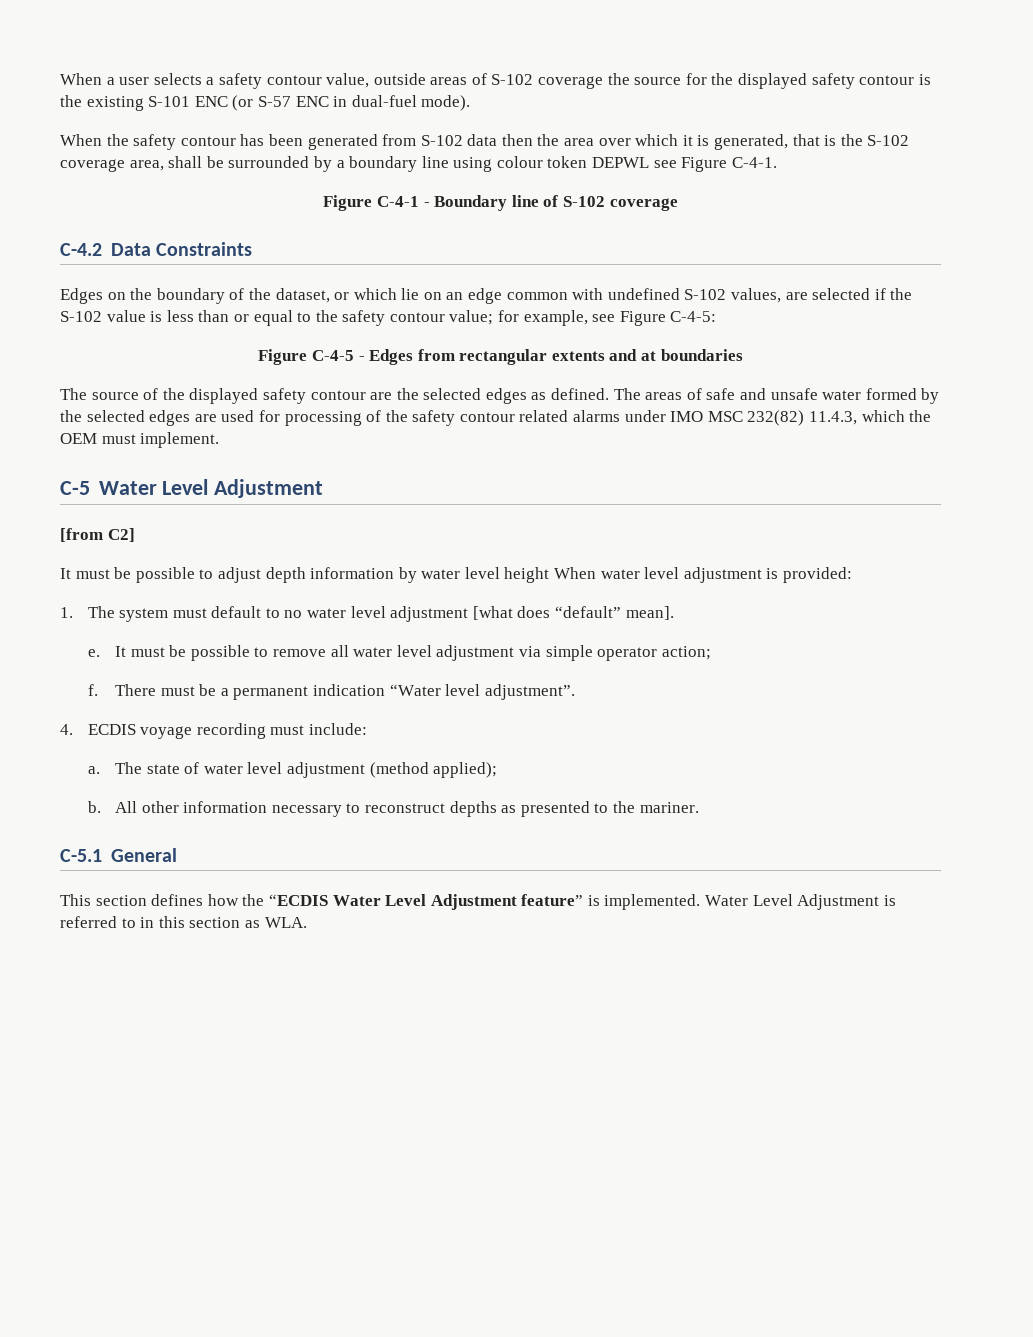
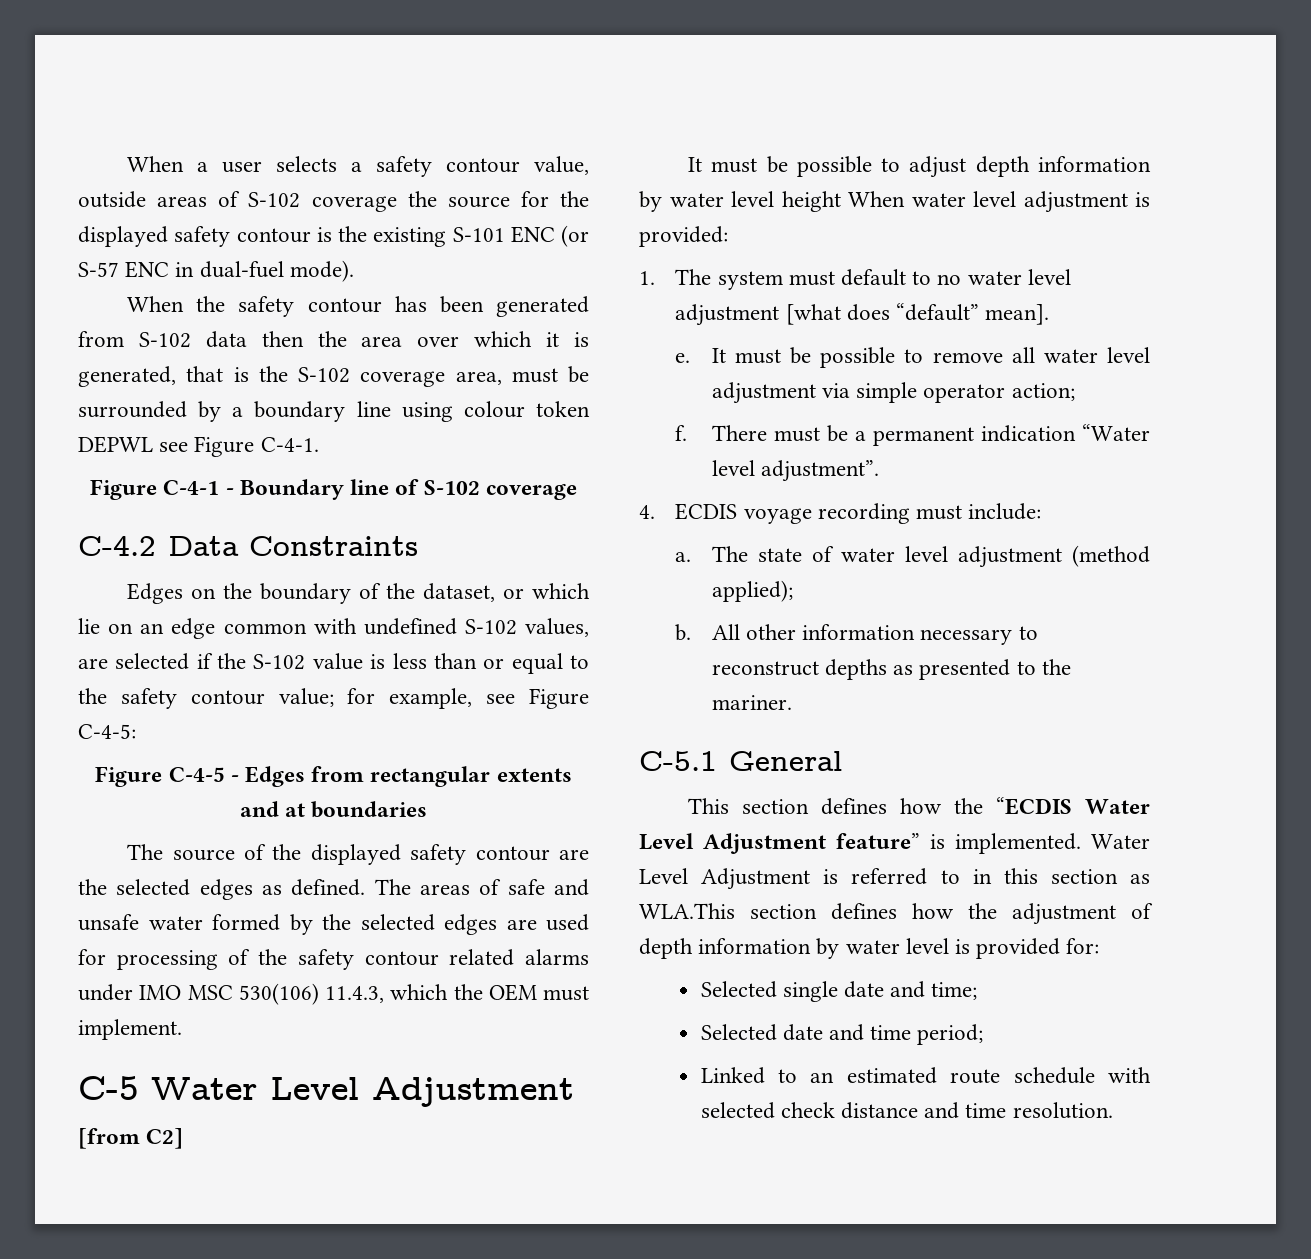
[168,156,203,168] shall -> [511,368,558,383] must
[747,410,805,426] 232(82) -> [238,983,319,1005] 530(106)
[264,917,307,928] WLA. -> [639,903,1153,925] [639,938,1100,959] [700,981,978,1002] [700,1024,984,1045] [700,1067,1151,1084] [700,1102,1113,1119] WLA.This section defines how the adjustment of depth information by water level is provided for: // Selected single date and time; // Selected date and time period; // Linked to an estimated route schedule with selected check distance and time resolution.

